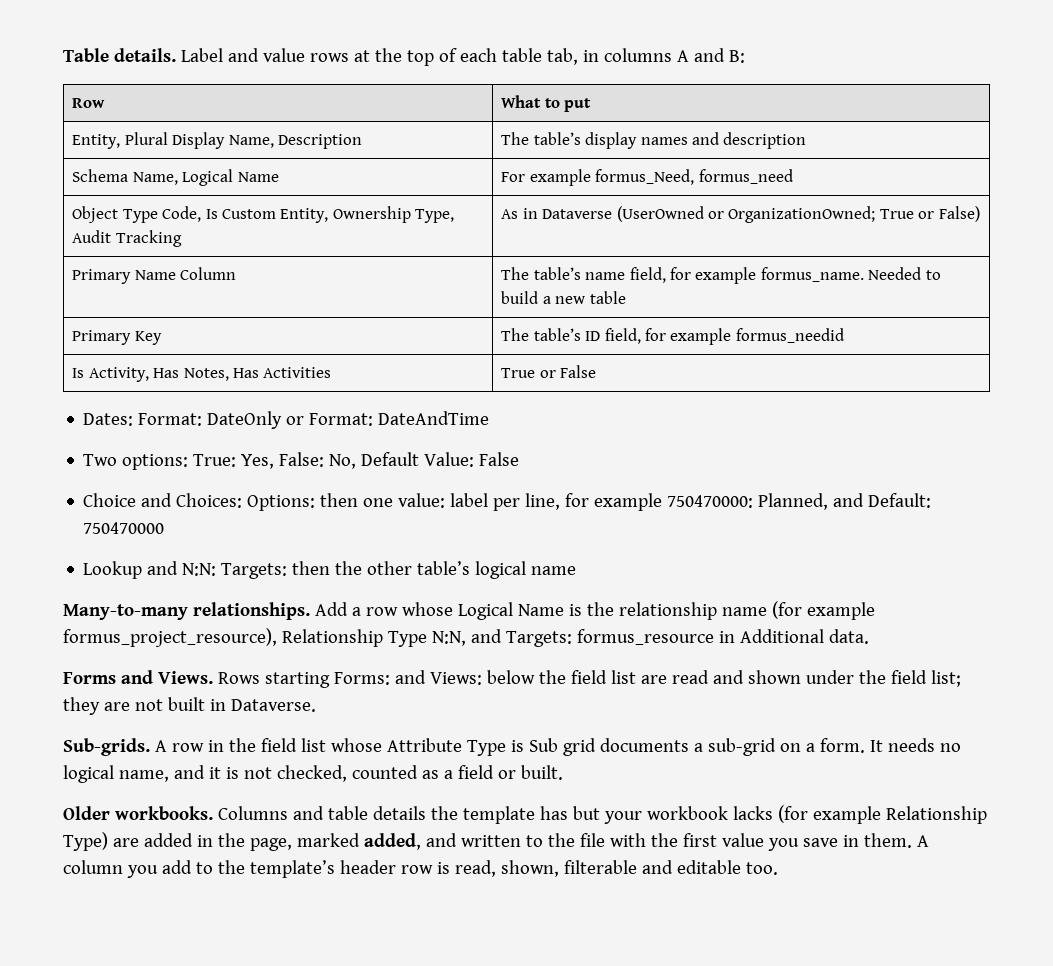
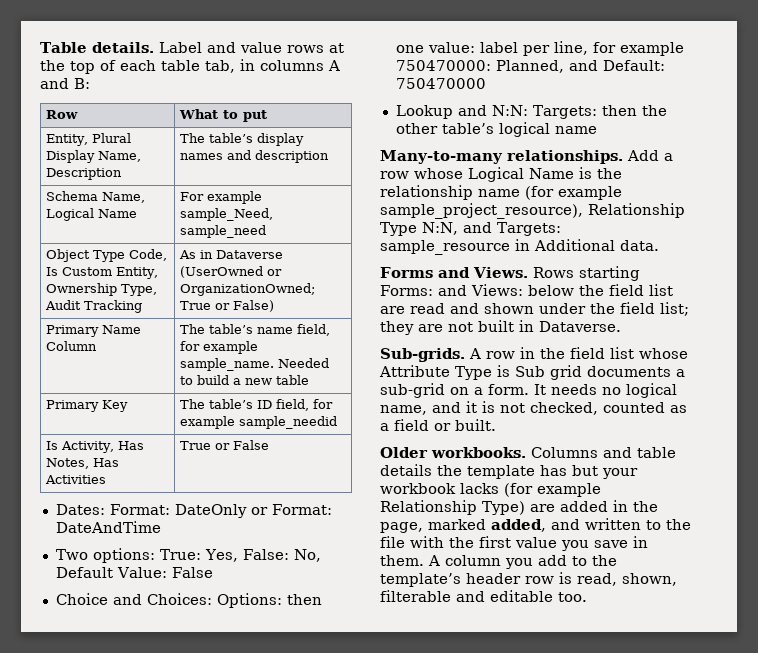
[595,169,793,185] formus_Need, formus_need -> [180,208,274,221] [180,225,267,238] sample_Need, sample_need
[760,267,864,282] formus_name. -> [180,358,275,371] sample_name.
[735,328,844,343] formus_needid -> [239,416,338,429] sample_needid
[63,628,277,647] formus_project_resource), -> [380,203,583,219] sample_project_resource),
[576,629,714,645] formus_resource -> [380,240,510,255] sample_resource

